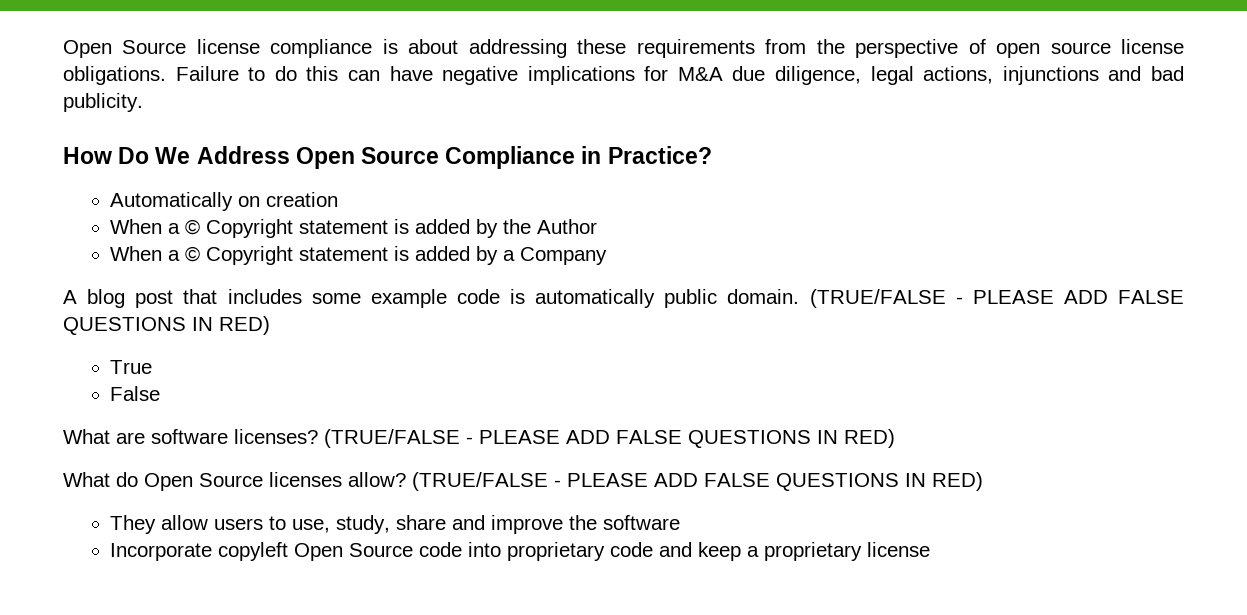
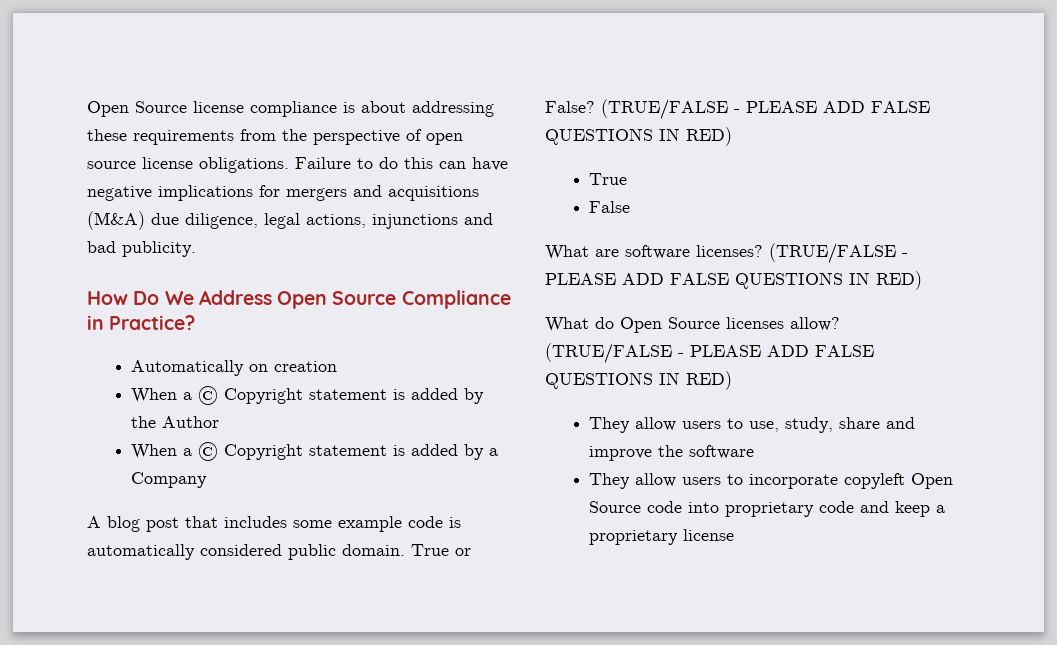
[677,67,723,81] M&A -> [286,185,479,201] [87,211,145,230] mergers and acquisitions (M&A)
(656, 298) none -> [200,544,282,556] considered
(800, 296) none -> [411,544,471,556] [545,101,595,113] True or False?
[110,543,213,561] Incorporate -> [589,473,839,489] They allow users to incorporate

